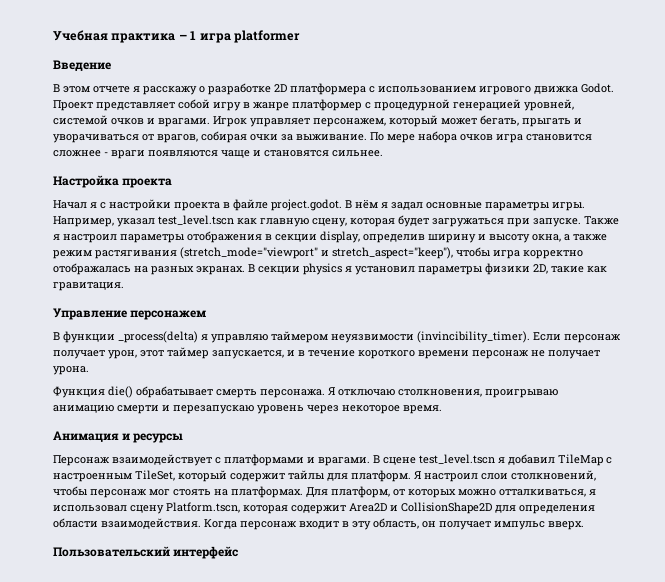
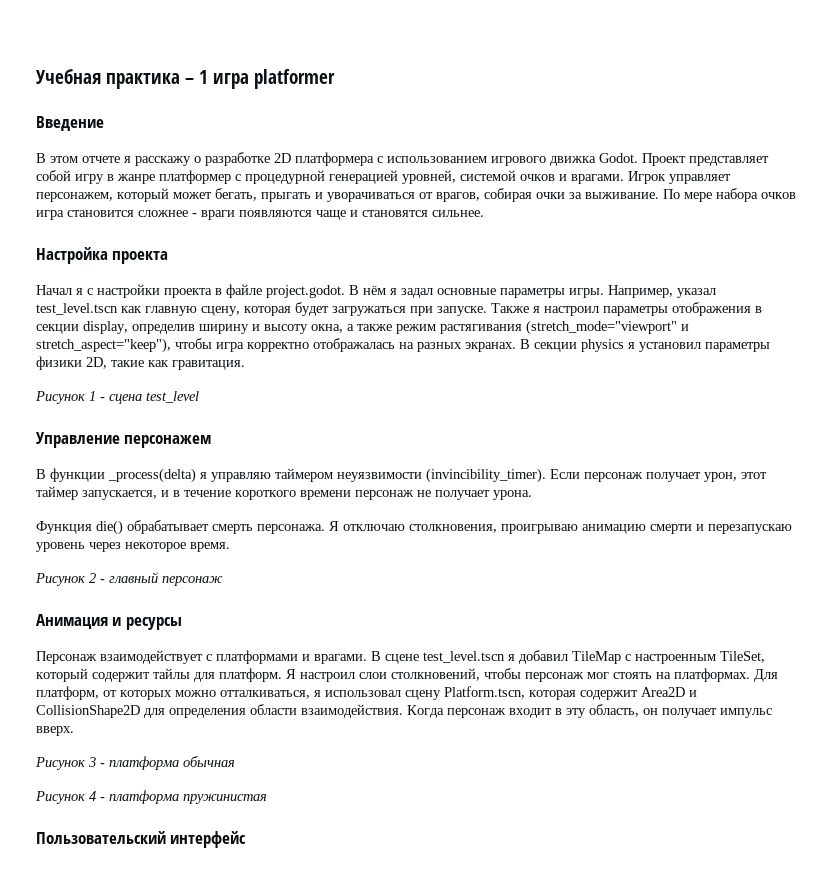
(124, 286) none -> [35,391,199,404] // Рисунок 1 - сцена test_level
(442, 409) none -> [35,572,223,586] // Рисунок 2 - главный персонаж
(584, 525) none -> [35,756,235,770] [35,790,267,804] // Рисунок 3 - платформа обычная // Рисунок 4 - платформа пружинистая

